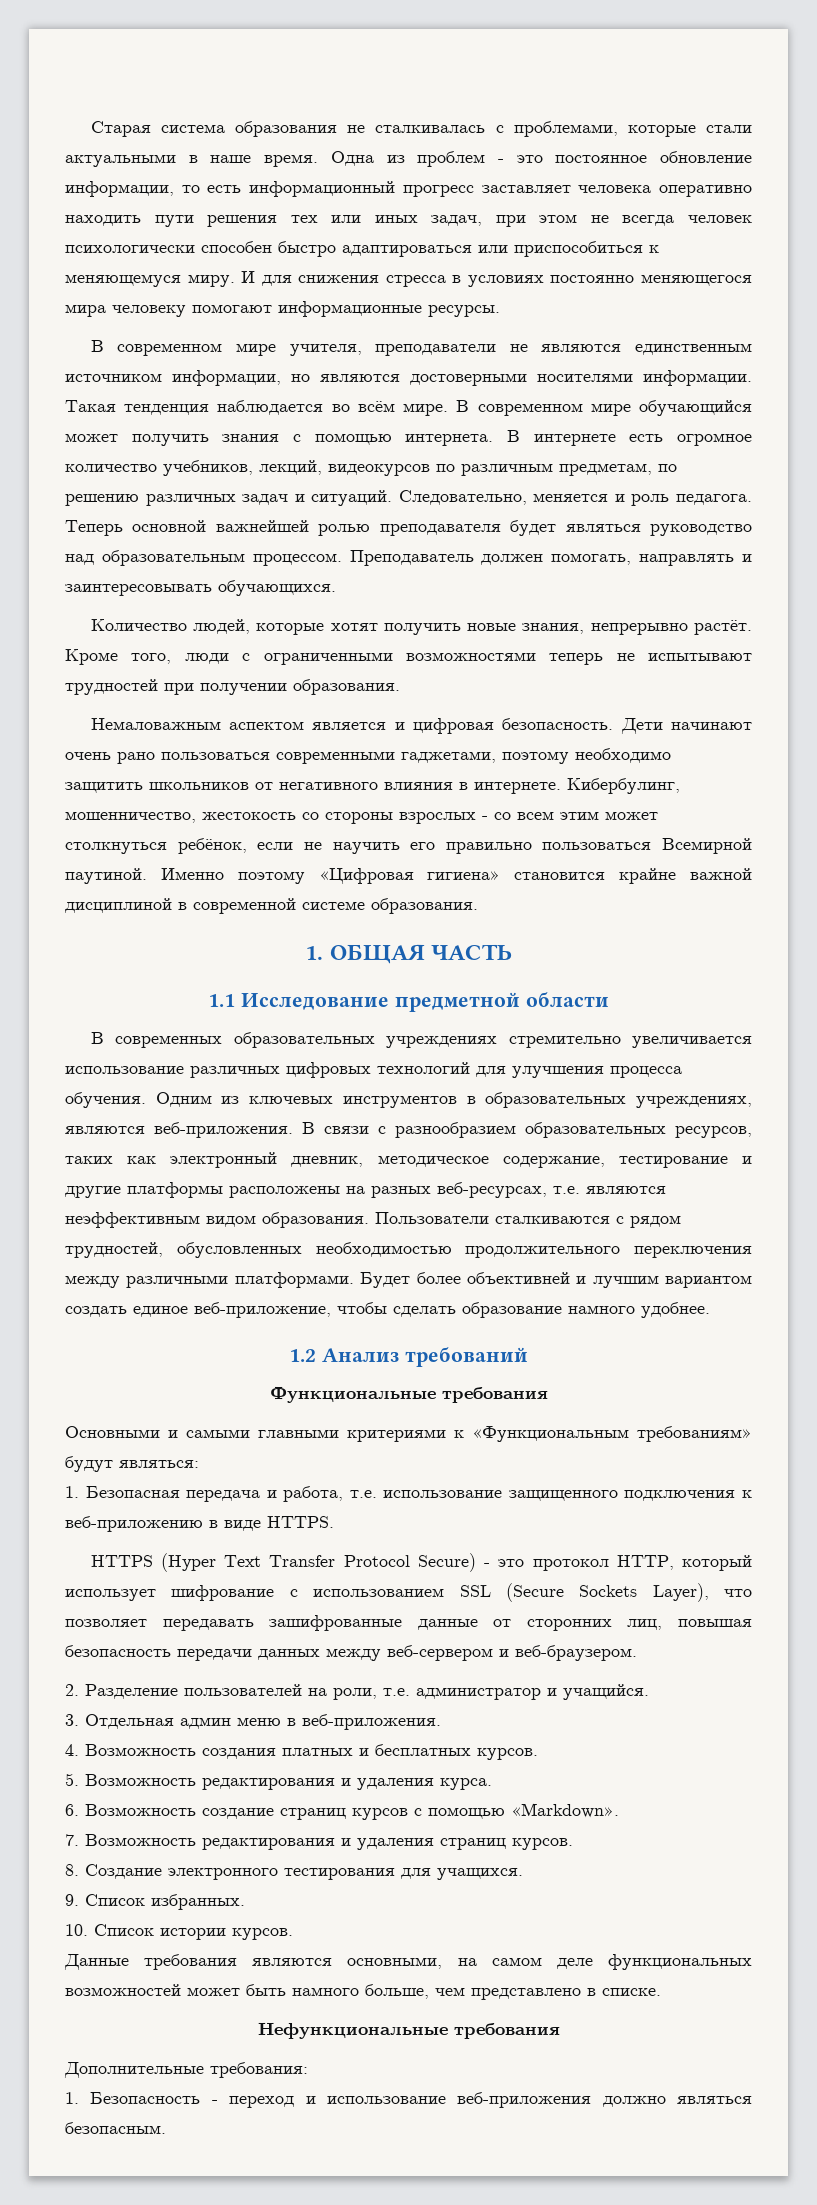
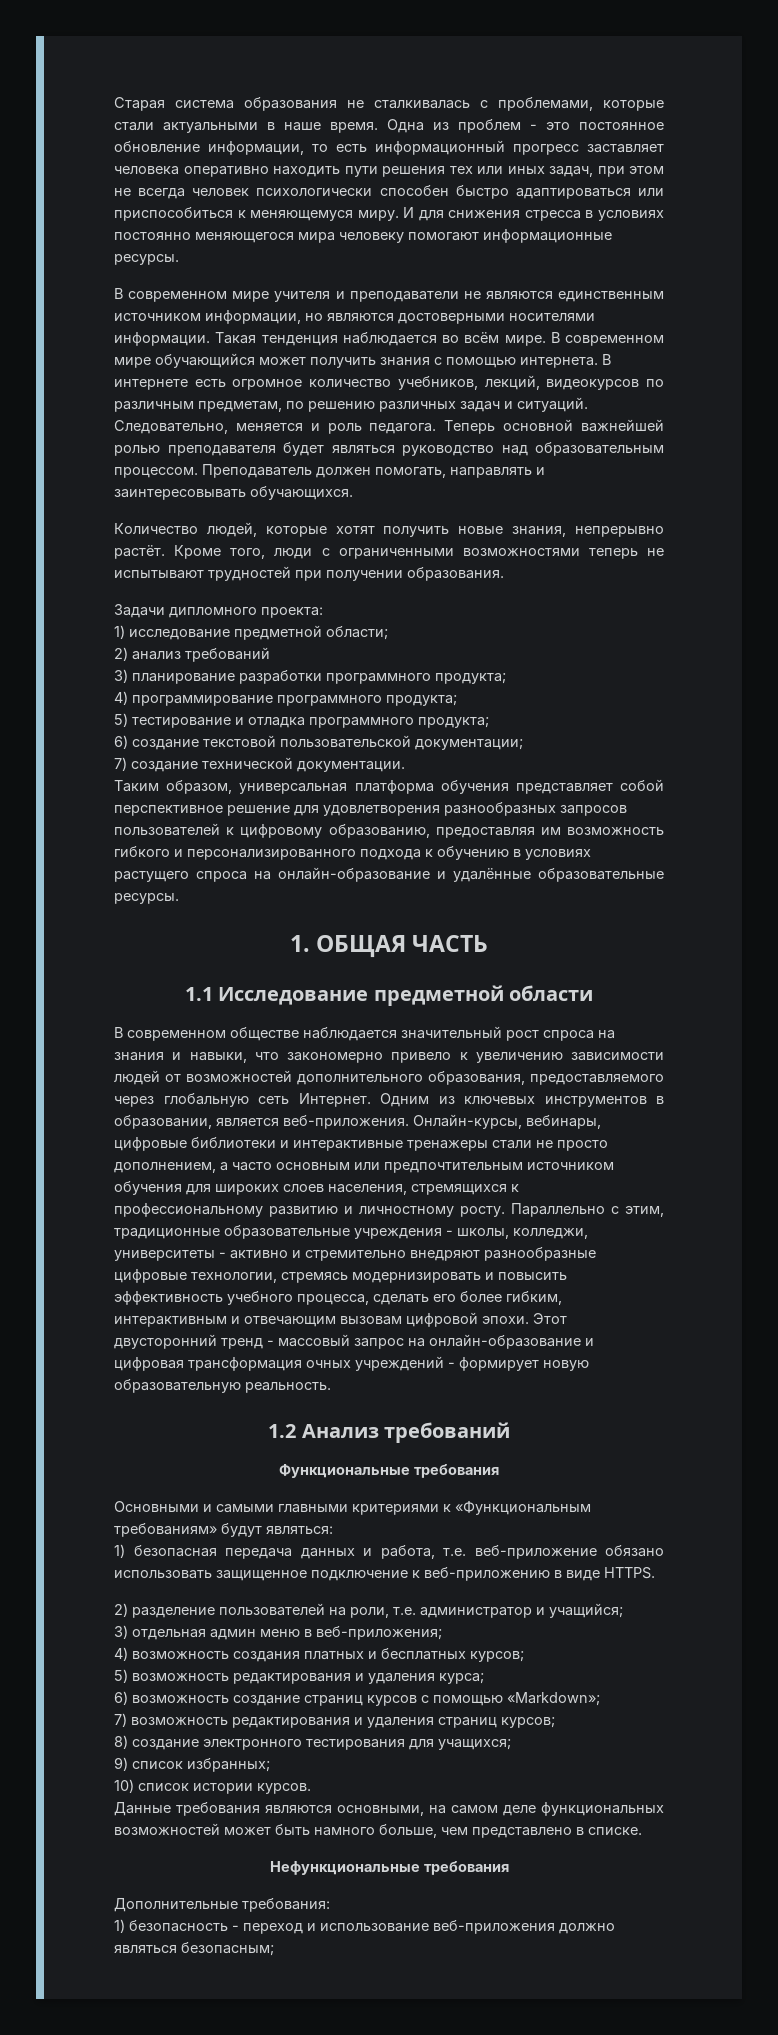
[289,344,362,356] учителя, -> [274,291,345,302] учителя и
[90,718,752,734] [65,748,671,764] [65,778,680,794] [65,811,658,824] [65,838,752,854] [65,868,752,884] [65,898,478,914] Немаловажным аспектом является и цифровая безопасность. Дети начинают очень рано пользоваться современными гаджетами, поэтому необходимо защитить школьников от негативного влияния в интернете. Кибербулинг, мошенничество, жестокость со стороны взрослых - со всем этим может столкнуться ребёнок, если не научить его правильно пользоваться Всемирной паутиной. Именно поэтому «Цифровая гигиена» становится крайне важной дисциплиной в современной системе образования. -> [114,604,323,618] [114,625,388,640] [114,647,270,662] [114,669,506,684] [114,691,457,706] [114,713,489,728] [114,735,523,750] [114,757,405,772] [114,779,664,794] [114,802,627,816] [114,823,664,838] [114,846,591,860] [114,867,664,882] [114,893,179,904] Задачи дипломного проекта: // 1) исследование предметной области; // 2) анализ требований // 3) планирование разработки программного продукта; // 4) программирование программного продукта; // 5) тестирование и отладка программного продукта; // 6) создание текстовой пользовательской документации; // 7) создание технической документации. // Таким образом, универсальная платформа обучения представляет собой перспективное решение для удовлетворения разнообразных запросов пользователей к цифровому образованию, предоставляя им возможность гибкого и персонализированного подхода к обучению в условиях растущего спроса на онлайн-образование и удалённые образовательные ресурсы.
[115,1032,752,1048] [65,1062,682,1078] [65,1092,146,1108] современных образовательных учреждениях стремительно увеличивается использование различных цифровых технологий для улучшения процесса обучения. -> [127,1026,615,1041] [114,1052,664,1063] [114,1070,664,1085] [114,1093,371,1107] современном обществе наблюдается значительный рост спроса на знания и навыки, что закономерно привело к увеличению зависимости людей от возможностей дополнительного образования, предоставляемого через глобальную сеть Интернет.
[485,1092,752,1108] [65,1122,752,1138] [65,1152,752,1168] [65,1182,666,1198] [65,1212,681,1228] [65,1242,752,1258] [65,1272,752,1288] [65,1302,710,1318] образовательных учреждениях, являются веб-приложения. В связи с разнообразием образовательных ресурсов, таких как электронный дневник, методическое содержание, тестирование и другие платформы расположены на разных веб-ресурсах, т.е. являются неэффективным видом образования. Пользователи сталкиваются с рядом трудностей, обусловленных необходимостью продолжительного переключения между различными платформами. Будет более объективней и лучшим вариантом создать единое веб-приложение, чтобы сделать образование намного удобнее. -> [114,1114,601,1129] [114,1137,608,1151] [114,1162,614,1173] [114,1181,519,1195] [114,1203,664,1217] [114,1225,588,1239] [114,1247,596,1261] [114,1269,567,1283] [114,1291,562,1305] [114,1312,567,1327] [114,1334,594,1349] [114,1356,589,1371] [114,1379,331,1393] образовании, является веб-приложения. Онлайн-курсы, вебинары, цифровые библиотеки и интерактивные тренажеры стали не просто дополнением, а часто основным или предпочтительным источником обучения для широких слоев населения, стремящихся к профессиональному развитию и личностному росту. Параллельно с этим, традиционные образовательные учреждения - школы, колледжи, университеты - активно и стремительно внедряют разнообразные цифровые технологии, стремясь модернизировать и повысить эффективность учебного процесса, сделать его более гибким, интерактивным и отвечающим вызовам цифровой эпохи. Этот двусторонний тренд - массовый запрос на онлайн-образование и цифровая трансформация очных учреждений - формирует новую образовательную реальность.
[65,1486,736,1502] 1. Безопасная передача и работа, т.е. использование защищенного подключения -> [114,1544,664,1559] [114,1570,408,1581] 1) безопасная передача данных и работа, т.е. веб-приложение обязано использовать защищенное подключение
[90,1553,752,1572] [65,1583,752,1602] [65,1615,752,1631] [65,1645,637,1661] [65,1684,178,1699] HTTPS (Hyper Text Transfer Protocol Secure) - это протокол HTTP, который использует шифрование с использованием SSL (Secure Sockets Layer), что позволяет передавать зашифрованные данные от сторонних лиц, повышая безопасность передачи данных между веб-сервером и веб-браузером. // 2. Разделение -> [114,1603,215,1618] 2) разделение
[563,1684,649,1700] [65,1714,441,1730] [65,1744,538,1760] [65,1773,492,1790] [65,1804,196,1816] учащийся. // 3. Отдельная админ меню в веб-приложения. // 4. Возможность создания платных и бесплатных курсов. // 5. Возможность редактирования и удаления курса. // 6. Возможность -> [549,1603,623,1618] [114,1625,442,1640] [114,1647,524,1662] [114,1669,484,1684] [114,1691,229,1705] учащийся; // 3) отдельная админ меню в веб-приложения; // 4) возможность создания платных и бесплатных курсов; // 5) возможность редактирования и удаления курса; // 6) возможность
[511,1803,619,1818] [65,1834,196,1846] «Markdown». // 7. Возможность -> [507,1692,600,1706] [114,1713,228,1727] «Markdown»; // 7) возможность
[512,1838,573,1850] [65,1864,523,1880] [65,1894,245,1910] [65,1924,154,1936] курсов. // 8. Создание электронного тестирования для учащихся. // 9. Список избранных. // 10. Список -> [501,1717,555,1728] [114,1735,511,1750] [114,1757,270,1772] [114,1779,189,1793] курсов; // 8) создание электронного тестирования для учащихся; // 9) список избранных; // 10) список
[65,2092,201,2104] 1. Безопасность -> [114,1919,228,1933] 1) безопасность
[65,2122,166,2134] безопасным. -> [181,1942,274,1956] безопасным;

